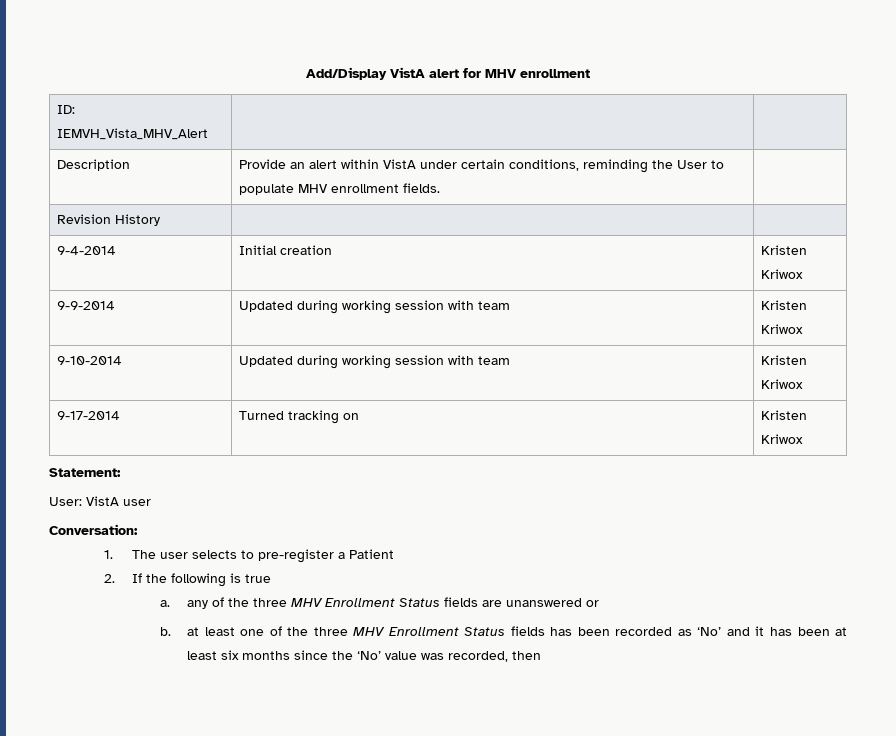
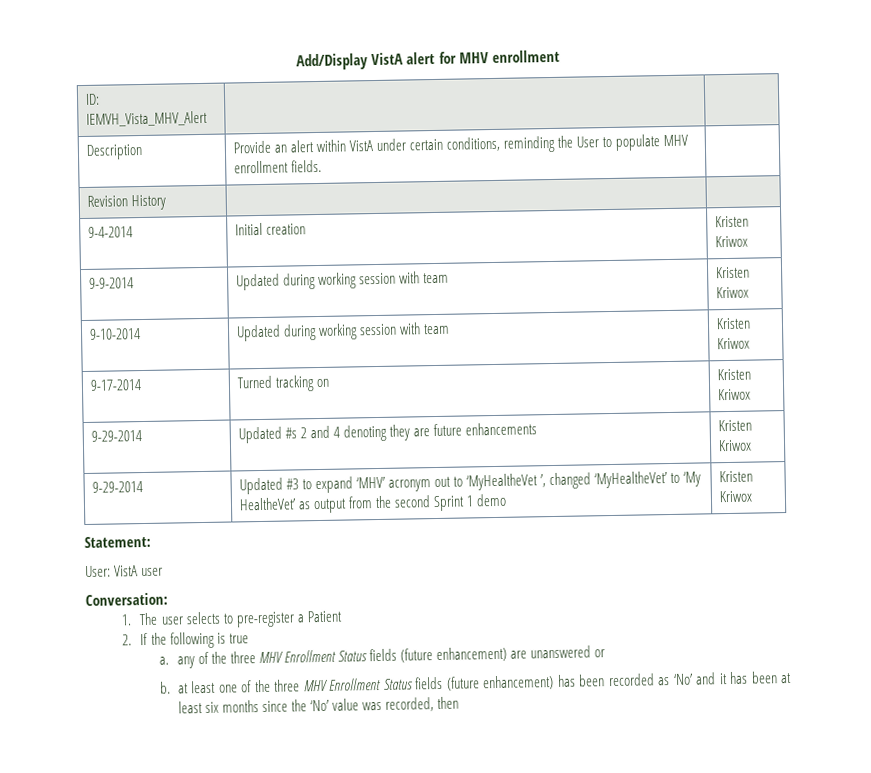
(803, 439) none -> [90,430,142,442] [237,422,538,444] [717,419,752,432] [717,439,752,452] [91,481,143,493] [238,471,702,495] [238,493,508,514] [718,470,753,483] [718,490,753,503] // 9-29-2014 | Updated #s 2 and 4 denoting they are future enhancements | Kristen Kriwox // 9-29-2014 | Updated #3 to expand ‘MHV’ acronym out to ‘MyHealtheVet ’, changed ‘MyHealtheVet’ to ‘My HealtheVet’ as output from the second Sprint 1 demo | Kristen Kriwox
(479, 602) none -> [400,646,508,663] (future enhancement)
(545, 631) none -> [445,675,555,691] (future enhancement)

